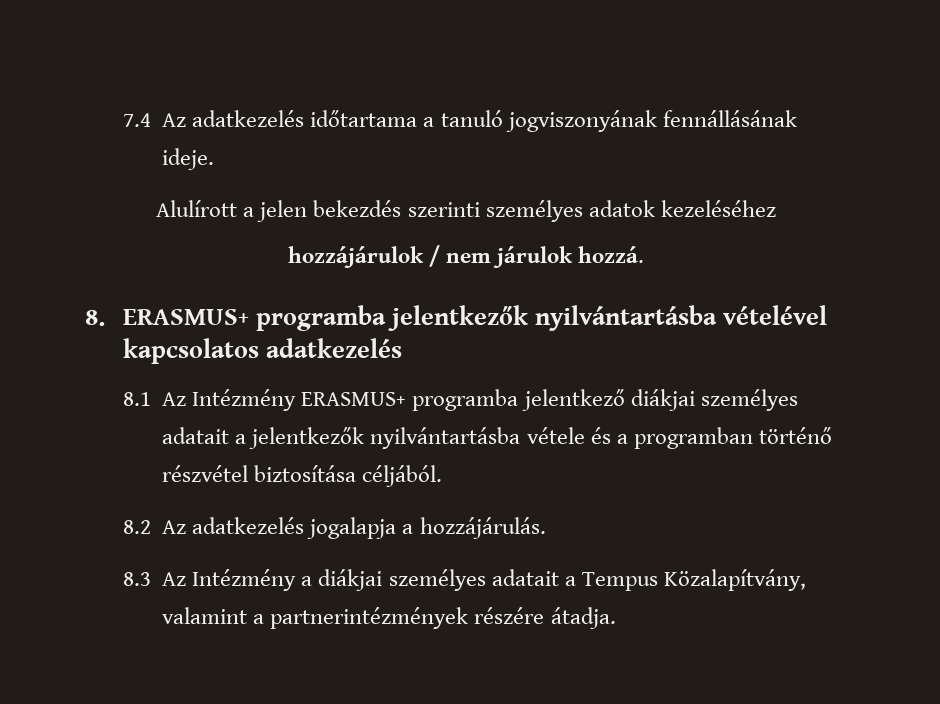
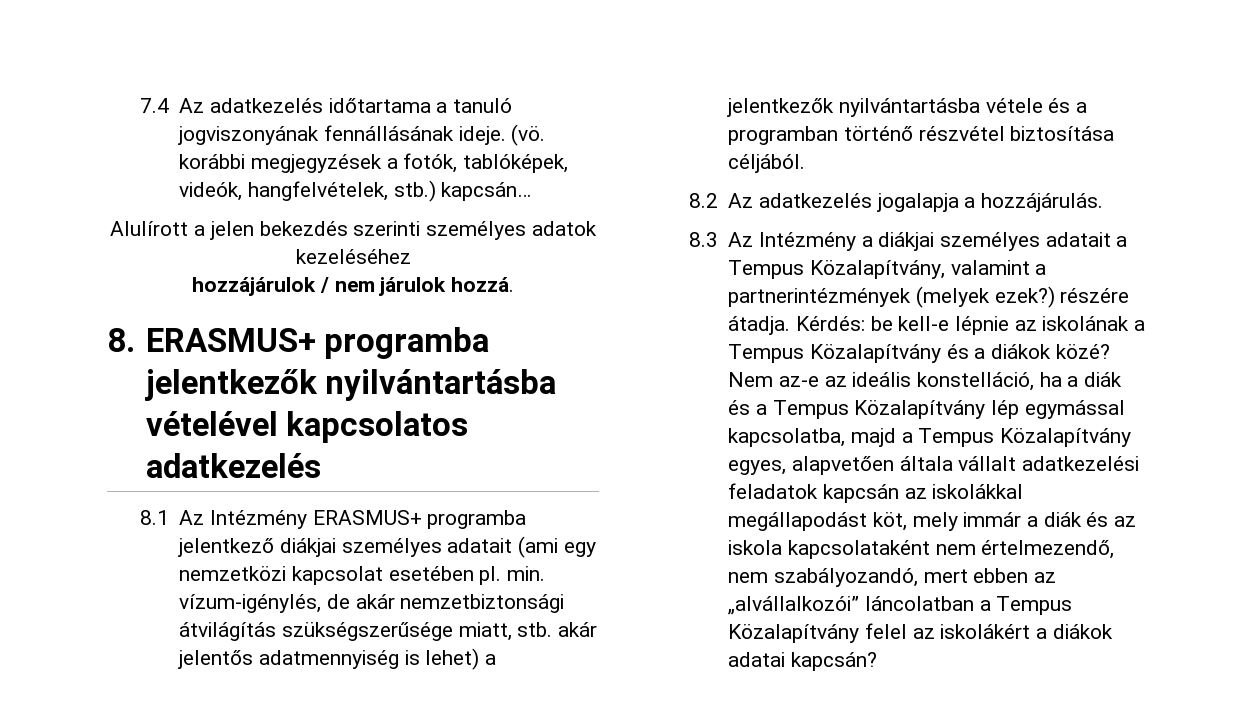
(215, 159) none -> [511,124,546,146] [179,153,568,173] [179,180,532,202] (vö. korábbi megjegyzések a fotók, tablóképek, videók, hangfelvételek, stb.) kapcsán…
(230, 435) none -> [517,536,596,558] [179,566,545,585] [179,594,565,613] [179,622,597,641] [178,648,480,670] (ami egy nemzetközi kapcsolat esetében pl. min. vízum-igénylés, de akár nemzetbiztonsági átvilágítás szükségszerűsége miatt, stb. akár jelentős adatmennyiség is lehet)
[474,607,616,629] részére átadja. -> [915,286,1130,308] [728,316,1145,335] [728,344,1110,363] [728,372,1122,391] [728,400,1125,419] [728,428,1131,447] [728,456,1139,475] [728,483,1024,503] [728,512,1136,531] [728,540,1115,559] [728,568,1056,587] [728,596,1073,615] [728,623,1113,643] [728,652,877,671] (melyek ezek?) részére átadja. Kérdés: be kell-e lépnie az iskolának a Tempus Közalapítvány és a diákok közé? Nem az-e az ideális konstelláció, ha a diák és a Tempus Közalapítvány lép egymással kapcsolatba, majd a Tempus Közalapítvány egyes, alapvetően általa vállalt adatkezelési feladatok kapcsán az iskolákkal megállapodást köt, mely immár a diák és az iskola kapcsolataként nem értelmezendő, nem szabályozandó, mert ebben az „alvállalkozói” láncolatban a Tempus Közalapítvány felel az iskolákért a diákok adatai kapcsán?

